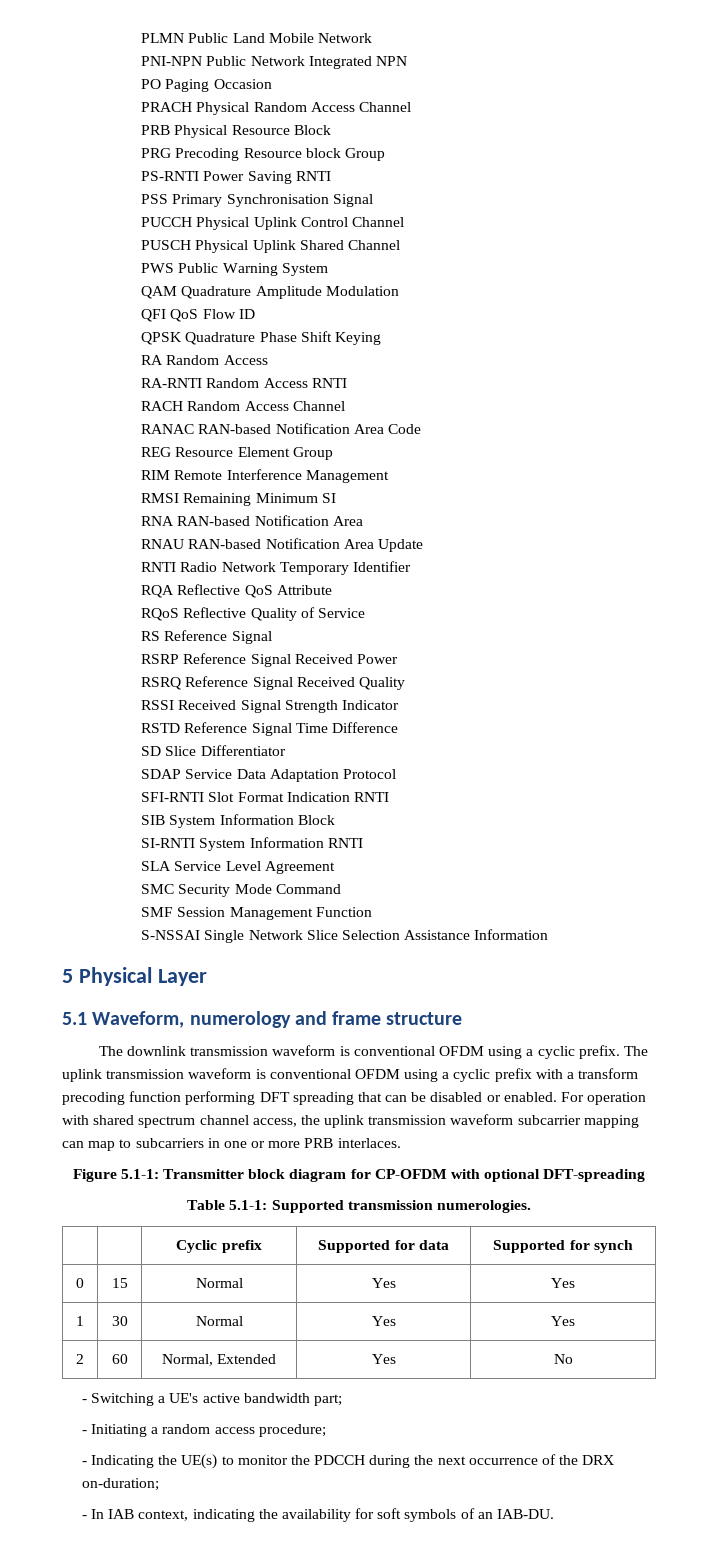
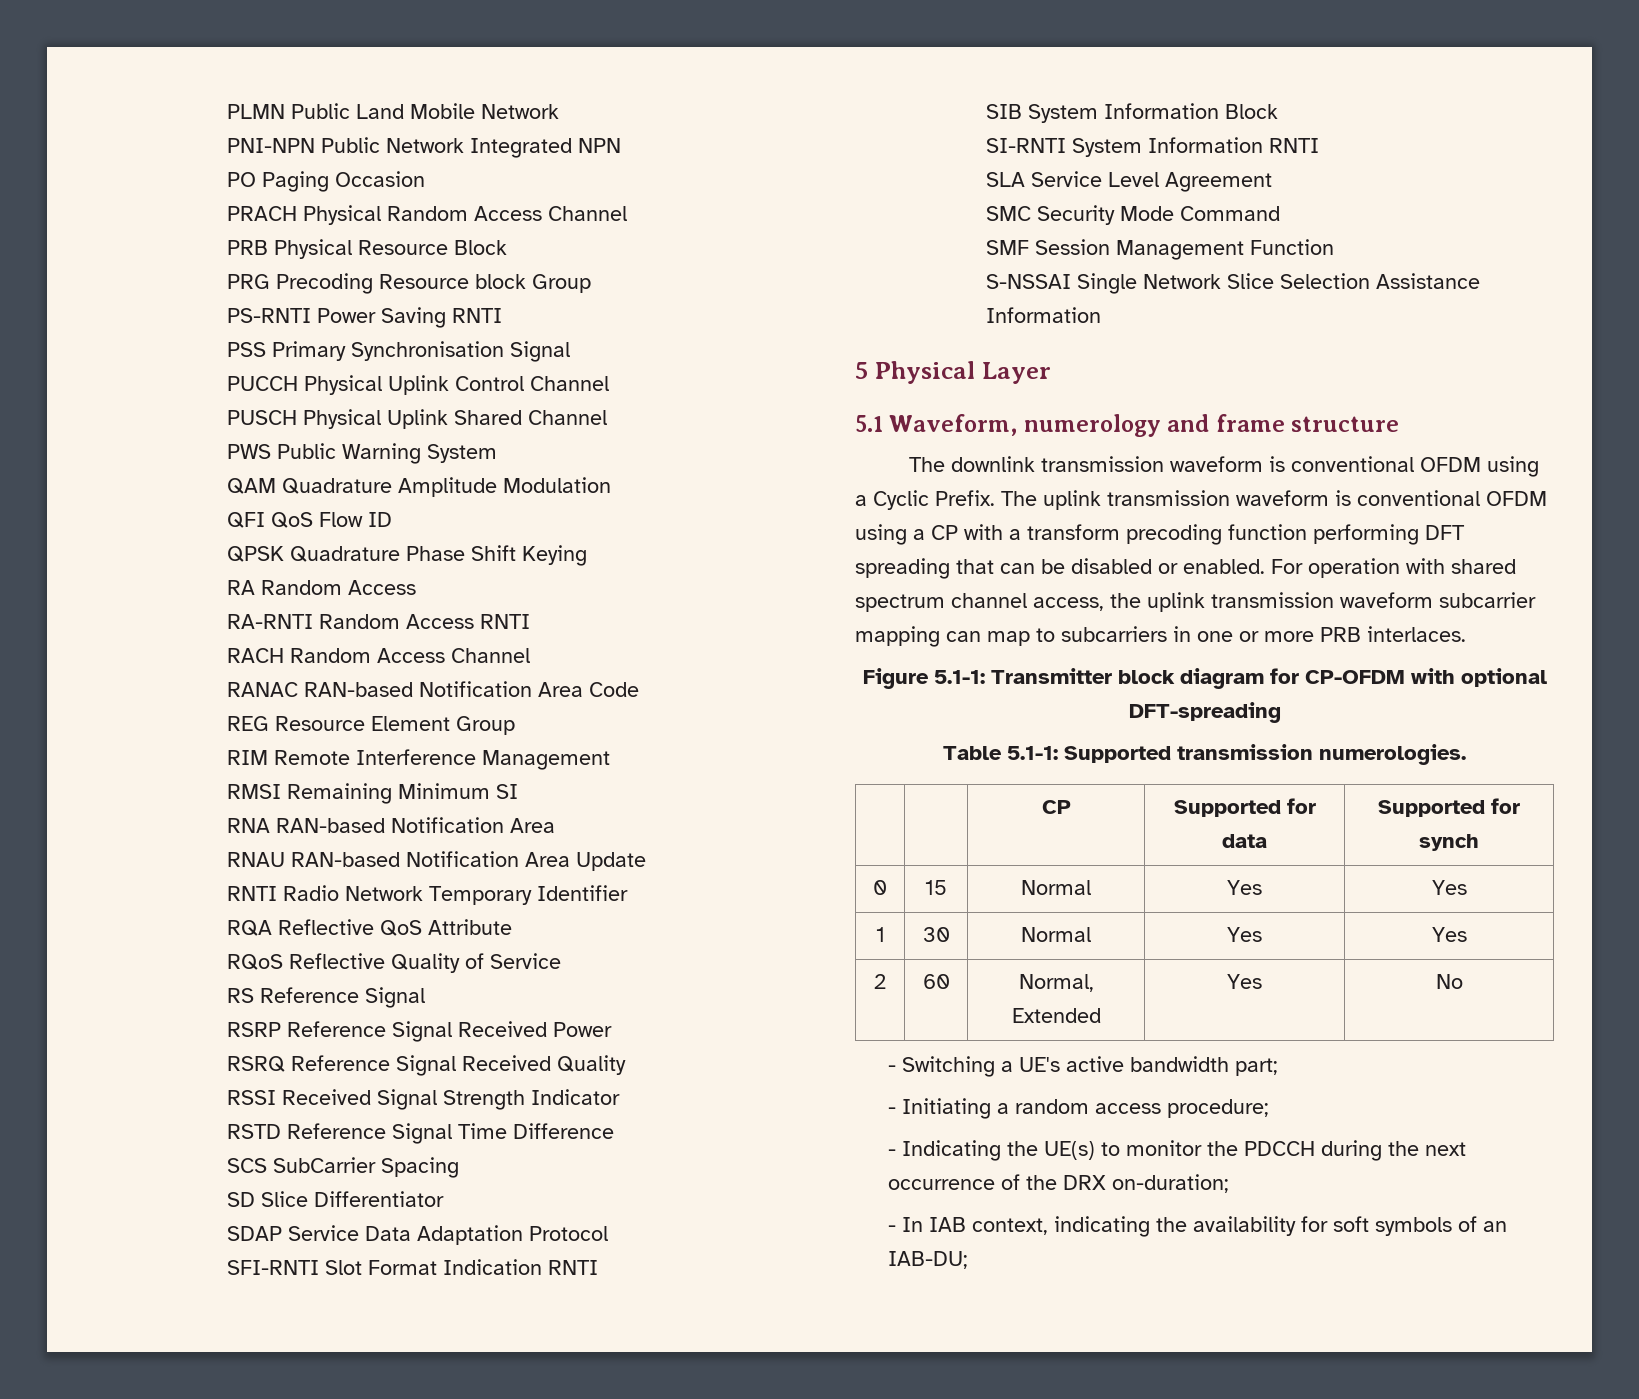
(398, 727) none -> [227,1157,460,1178] // SCS SubCarrier Spacing
[537,1045,620,1059] cyclic prefix. -> [873,490,995,510] Cyclic Prefix.
[453,1068,532,1082] cyclic prefix -> [931,525,958,540] CP
[176,1240,262,1253] Cyclic prefix -> [1041,800,1071,814] CP
[497,1509,555,1519] IAB-DU. -> [887,1251,968,1269] IAB-DU;

